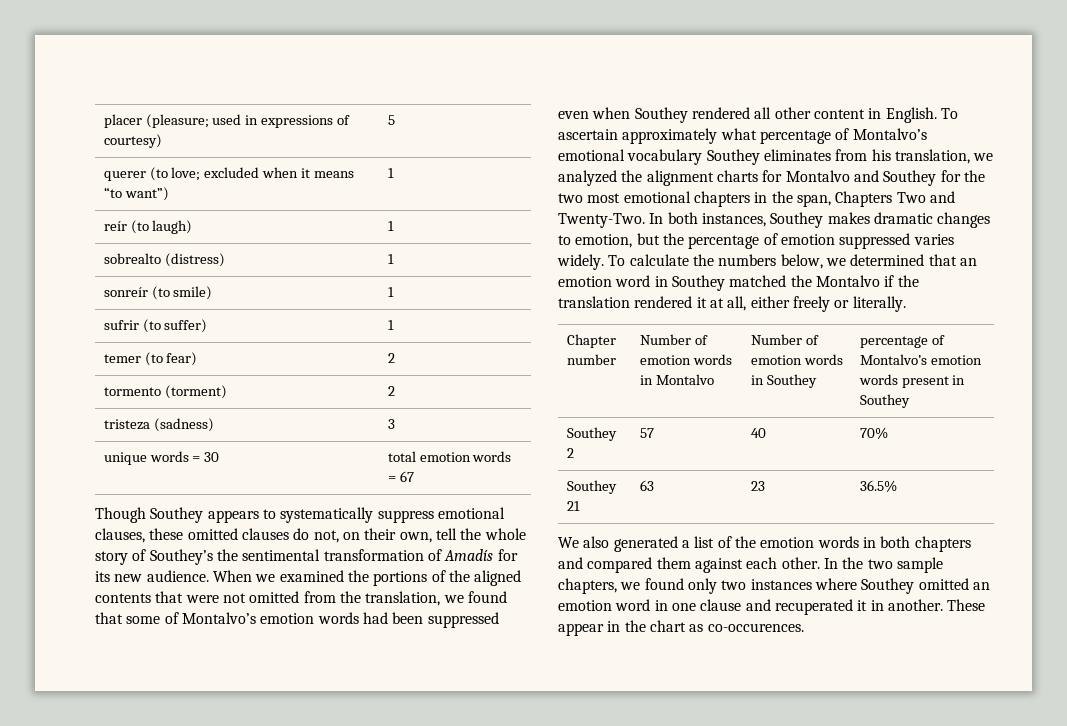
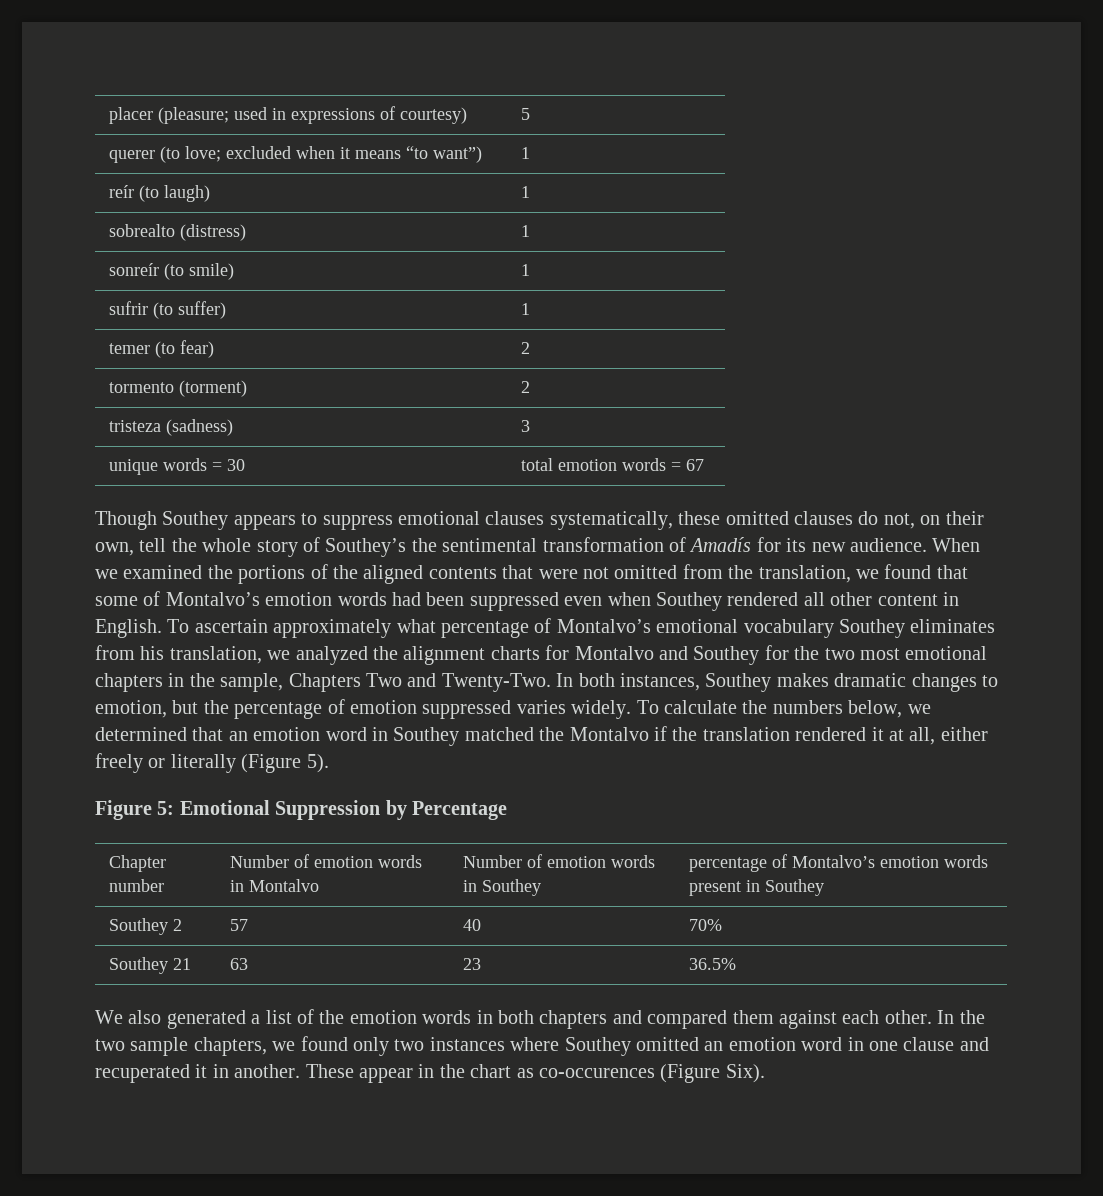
[280,507,374,523] systematically -> (318, 519) none
[95,528,145,543] clauses, -> [485,511,673,530] clauses systematically,
[796,194,831,207] span, -> [220,673,284,692] sample,
[852,296,906,312] literally. -> [170,754,329,773] [95,800,507,820] literally (Figure 5). // Figure 5: Emotional Suppression by Percentage
[707,623,804,632] co-occurences. -> [538,1064,765,1083] co-occurences (Figure Six).

